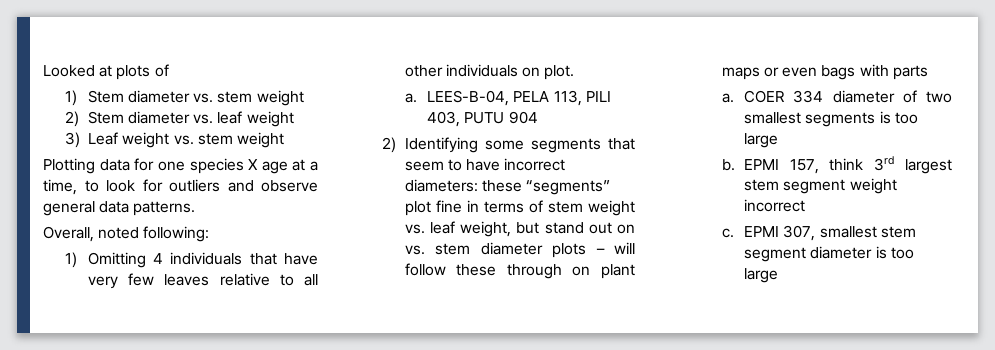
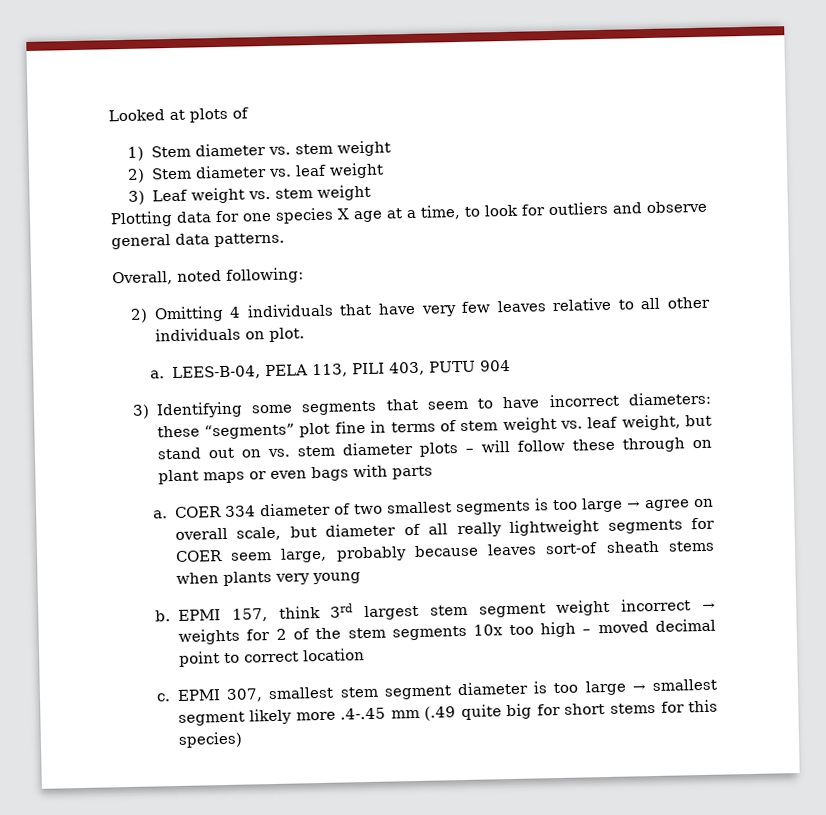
[65,252,78,268] 1) -> [130,308,149,323] 2)
[382,137,397,153] 2) -> [132,404,151,419] 3)
(779, 140) none -> [626,498,714,512] [174,517,715,541] [174,540,715,563] [175,571,361,587] → agree on overall scale, but diameter of all really lightweight segments for COER seem large, probably because leaves sort-of sheath stems when plants very young
(806, 205) none -> [702,602,716,610] [177,618,717,645] [178,648,365,667] → weights for 2 of the stem segments 10x too high – moved decimal point to correct location
(779, 275) none -> [631,678,718,692] [177,699,718,726] [177,731,243,748] → smallest segment likely more .4-.45 mm (.49 quite big for short stems for this species)

